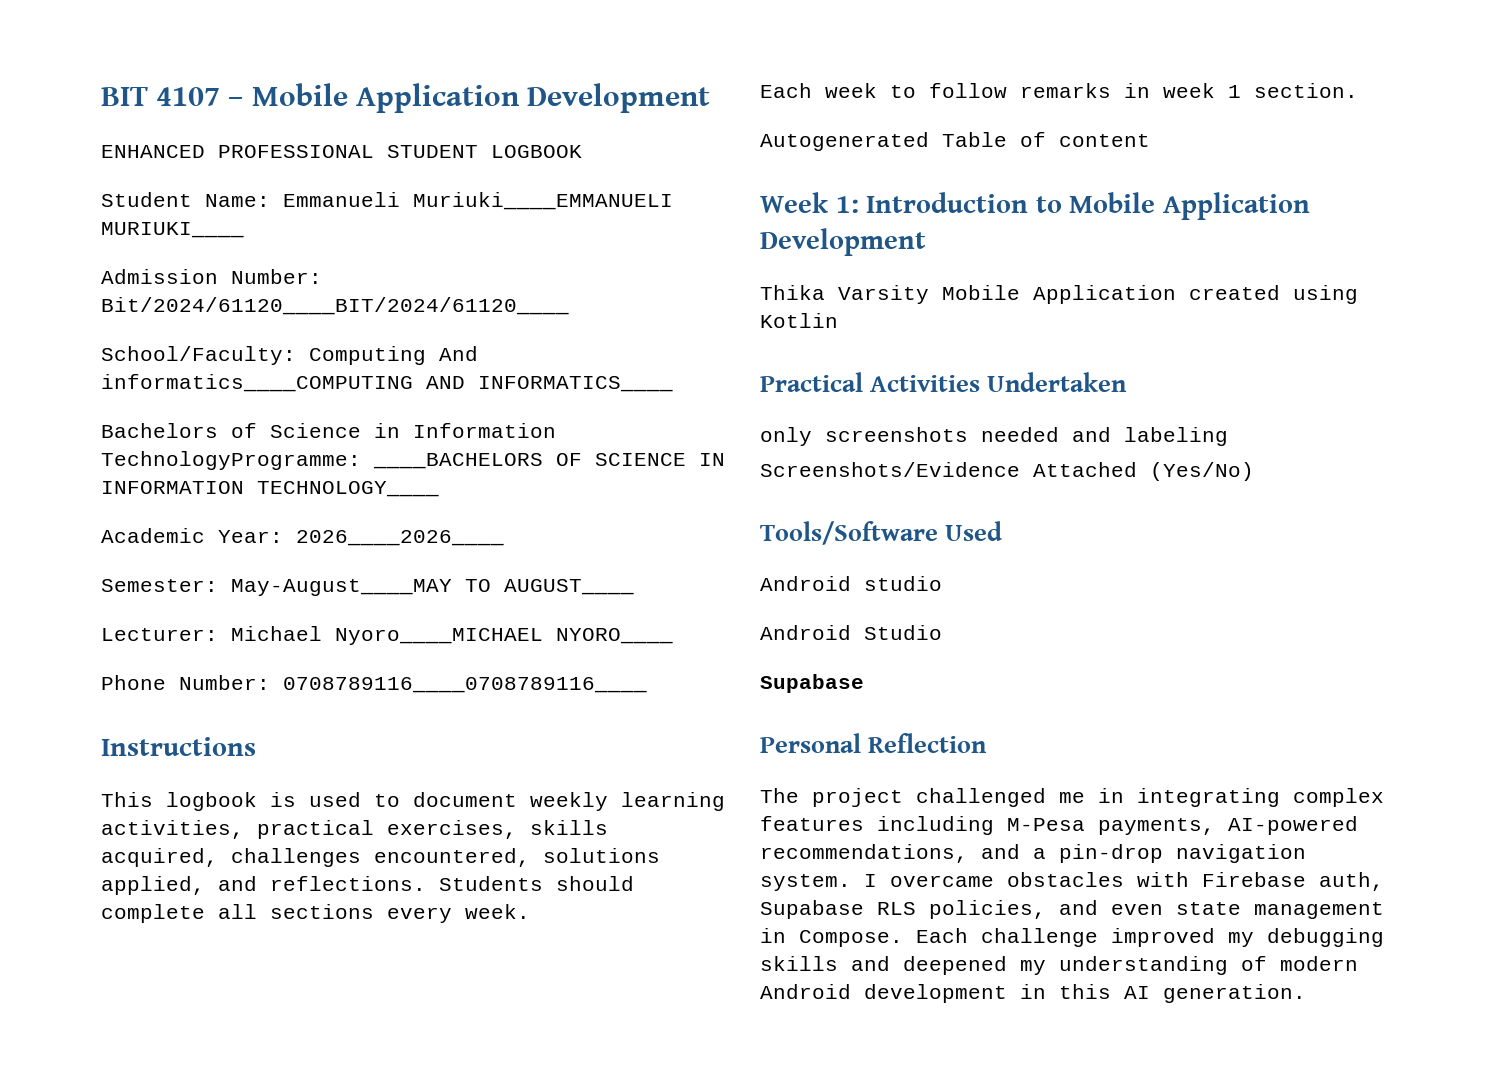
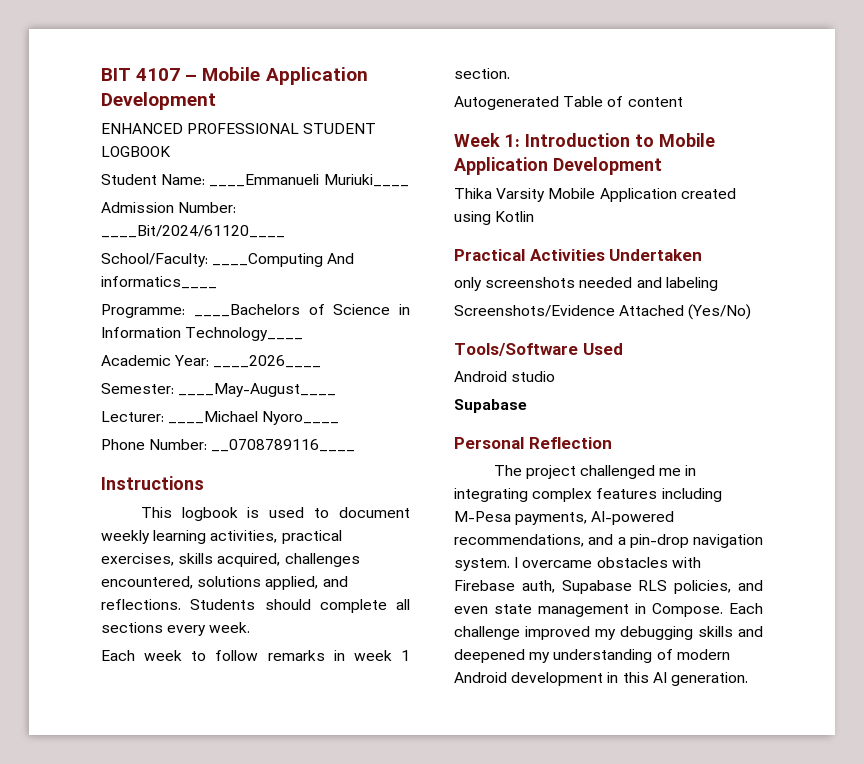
[283,192,673,210] [101,222,244,238] Emmanueli Muriuki____EMMANUELI MURIUKI____ -> [209,174,409,187] ____Emmanueli Muriuki____
[101,297,569,315] Bit/2024/61120____BIT/2024/61120____ -> [101,225,285,238] ____Bit/2024/61120____
[309,346,478,365] [101,374,673,392] [101,423,556,438] [101,451,725,470] [101,481,439,497] Computing And informatics____COMPUTING AND INFORMATICS____ // Bachelors of Science in Information TechnologyProgramme: ____BACHELORS OF SCIENCE IN INFORMATION TECHNOLOGY____ -> [212,253,355,267] [101,276,217,289] [101,304,410,318] [101,327,304,341] ____Computing And informatics____ // Programme: ____Bachelors of Science in Information Technology____
[296,530,504,546] 2026____2026____ -> [213,355,322,368] ____2026____
[231,579,634,596] [101,626,673,645] May-August____MAY TO AUGUST____ // Lecturer: Michael Nyoro____MICHAEL NYORO____ -> [178,383,337,397] [101,411,340,425] ____May-August____ // Lecturer: ____Michael Nyoro____
[283,677,647,693] 0708789116____0708789116____ -> [211,439,356,452] __0708789116____
[760,625,942,640] // Android Studio -> (556, 376) none

